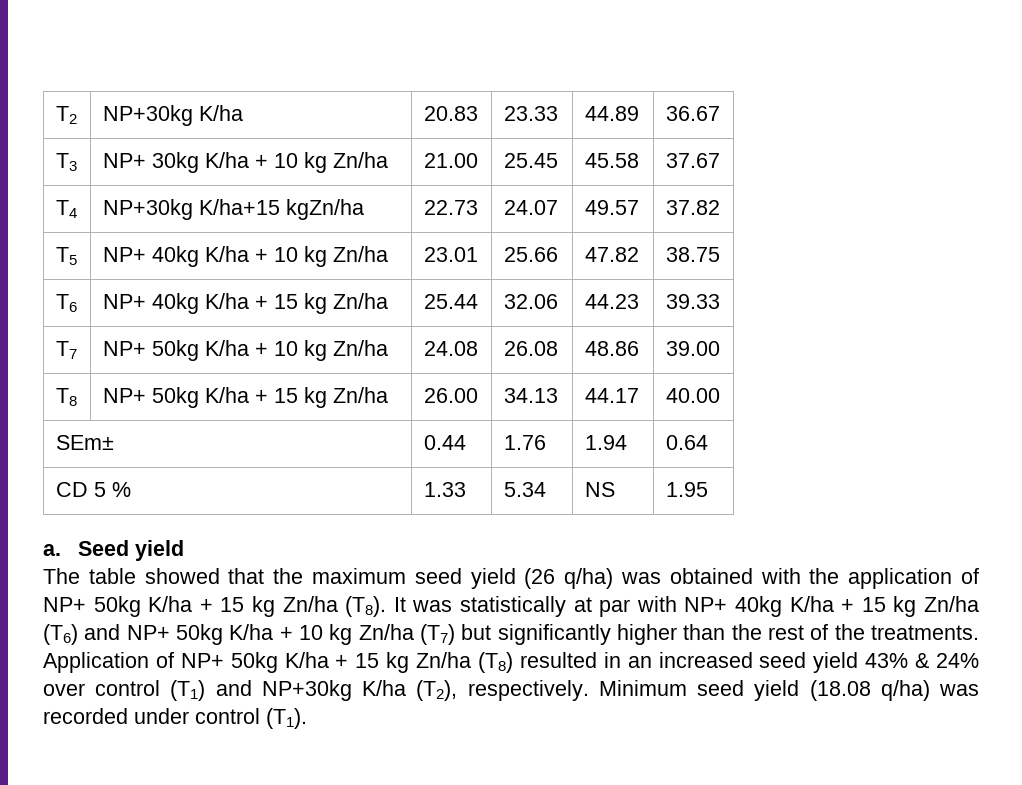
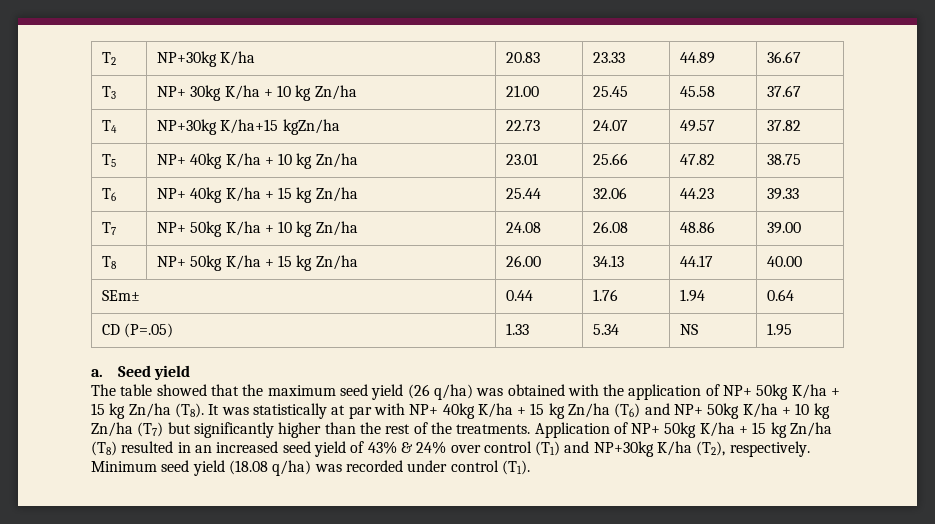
[93,482,131,497] 5 % -> [124,323,174,338] (P=.05)
(859, 662) none -> [350,441,365,453] of

